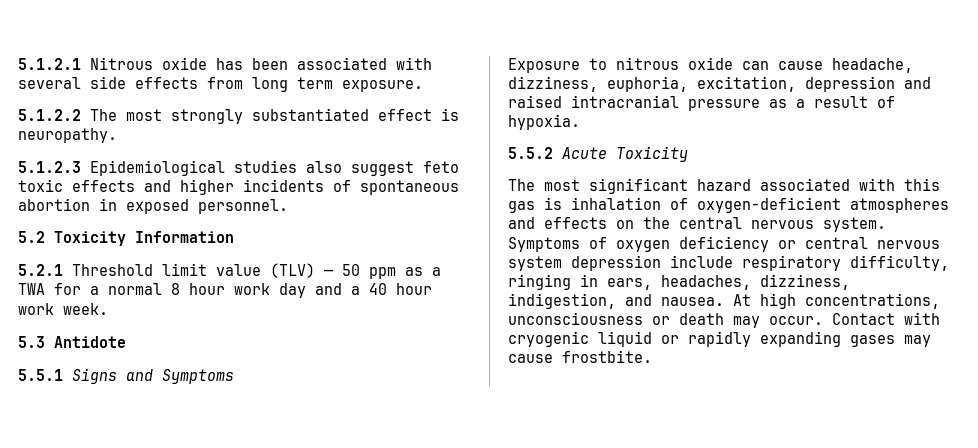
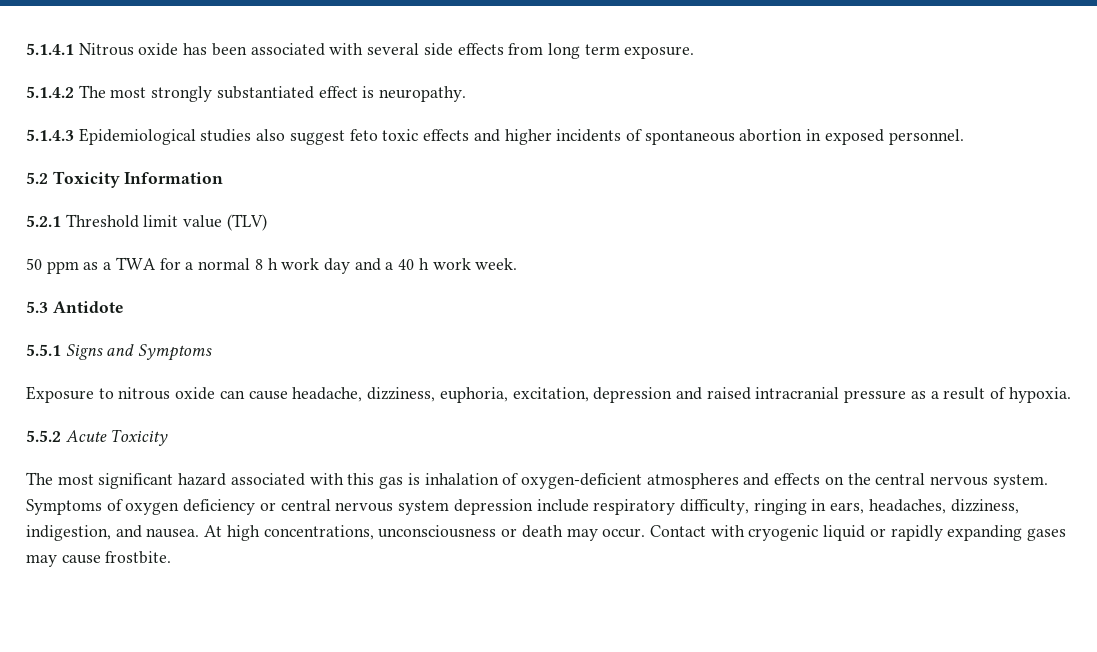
[18,58,81,70] 5.1.2.1 -> [26,43,74,55] 5.1.4.1
[18,109,81,121] 5.1.2.2 -> [26,86,74,98] 5.1.4.2
[18,161,81,173] 5.1.2.3 -> [26,129,74,141] 5.1.4.3
[324,269,333,276] — -> (267, 222) //
[189,283,225,295] hour -> [267,258,278,270] h
[396,283,432,295] hour -> [418,258,429,270] h

